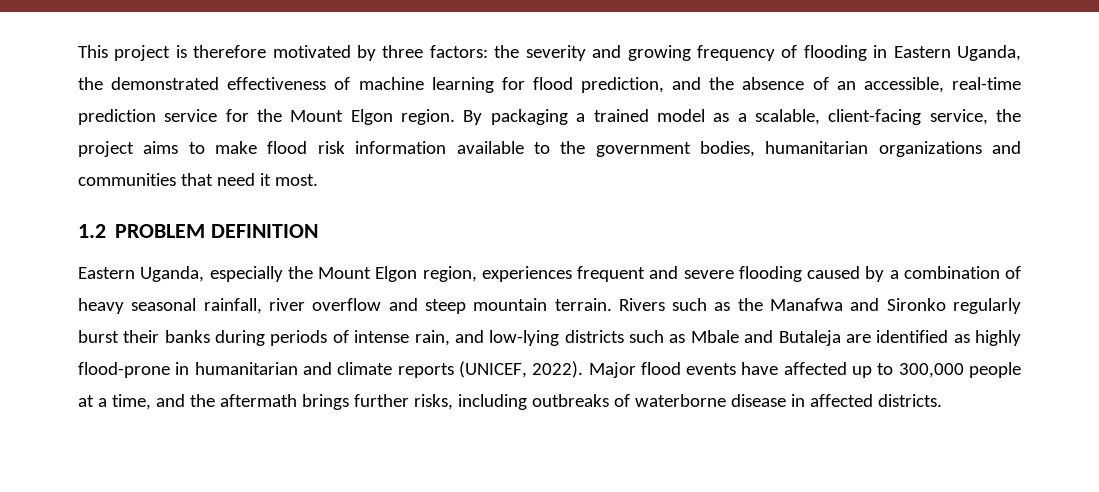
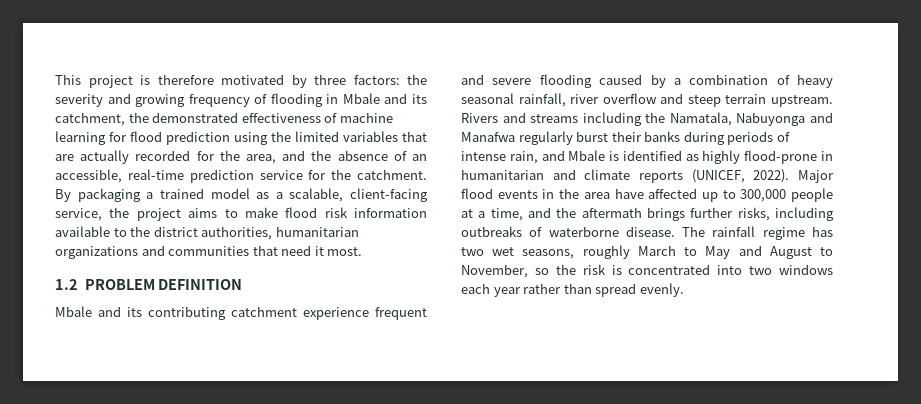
[893,45,1021,61] Eastern Uganda, -> [342,93,427,104] [55,112,125,126] Mbale and its catchment,
[581,77,665,93] prediction, -> [166,131,427,145] [55,150,276,164] prediction using the limited variables that are actually recorded for the area,
[290,109,456,125] Mount Elgon region. -> [357,169,427,180] catchment.
[595,141,755,157] government bodies, -> [153,226,273,240] district authorities,
[78,266,572,282] Eastern Uganda, especially the Mount Elgon region, experiences -> [55,306,369,320] Mbale and its contributing catchment experience
[473,298,946,311] mountain terrain. Rivers such as the Manafwa and Sironko -> [725,94,833,107] [461,112,833,126] [461,132,515,142] terrain upstream. Rivers and streams including the Namatala, Nabuyonga and Manafwa
[489,330,871,346] low-lying districts such as Mbale and Butaleja are -> [568,150,620,161] Mbale is
(737, 369) none -> [542,188,610,199] in the area
[730,394,942,407] disease in affected districts. -> [625,226,833,240] [461,245,833,259] [461,264,833,278] [461,283,684,297] disease. The rainfall regime has two wet seasons, roughly March to May and August to November, so the risk is concentrated into two windows each year rather than spread evenly.

